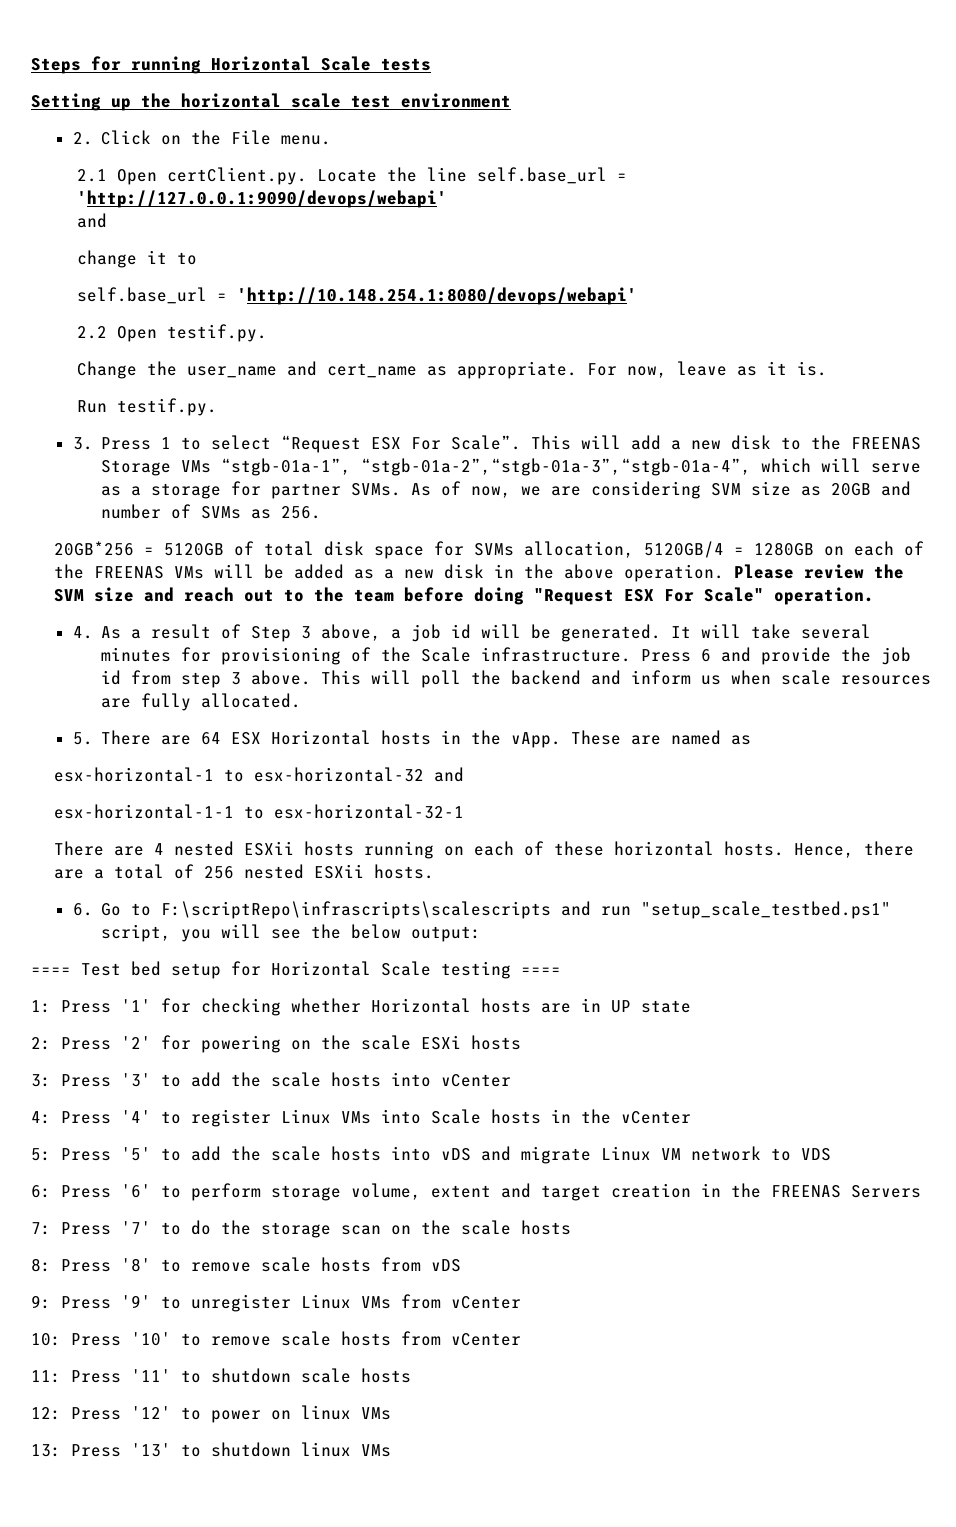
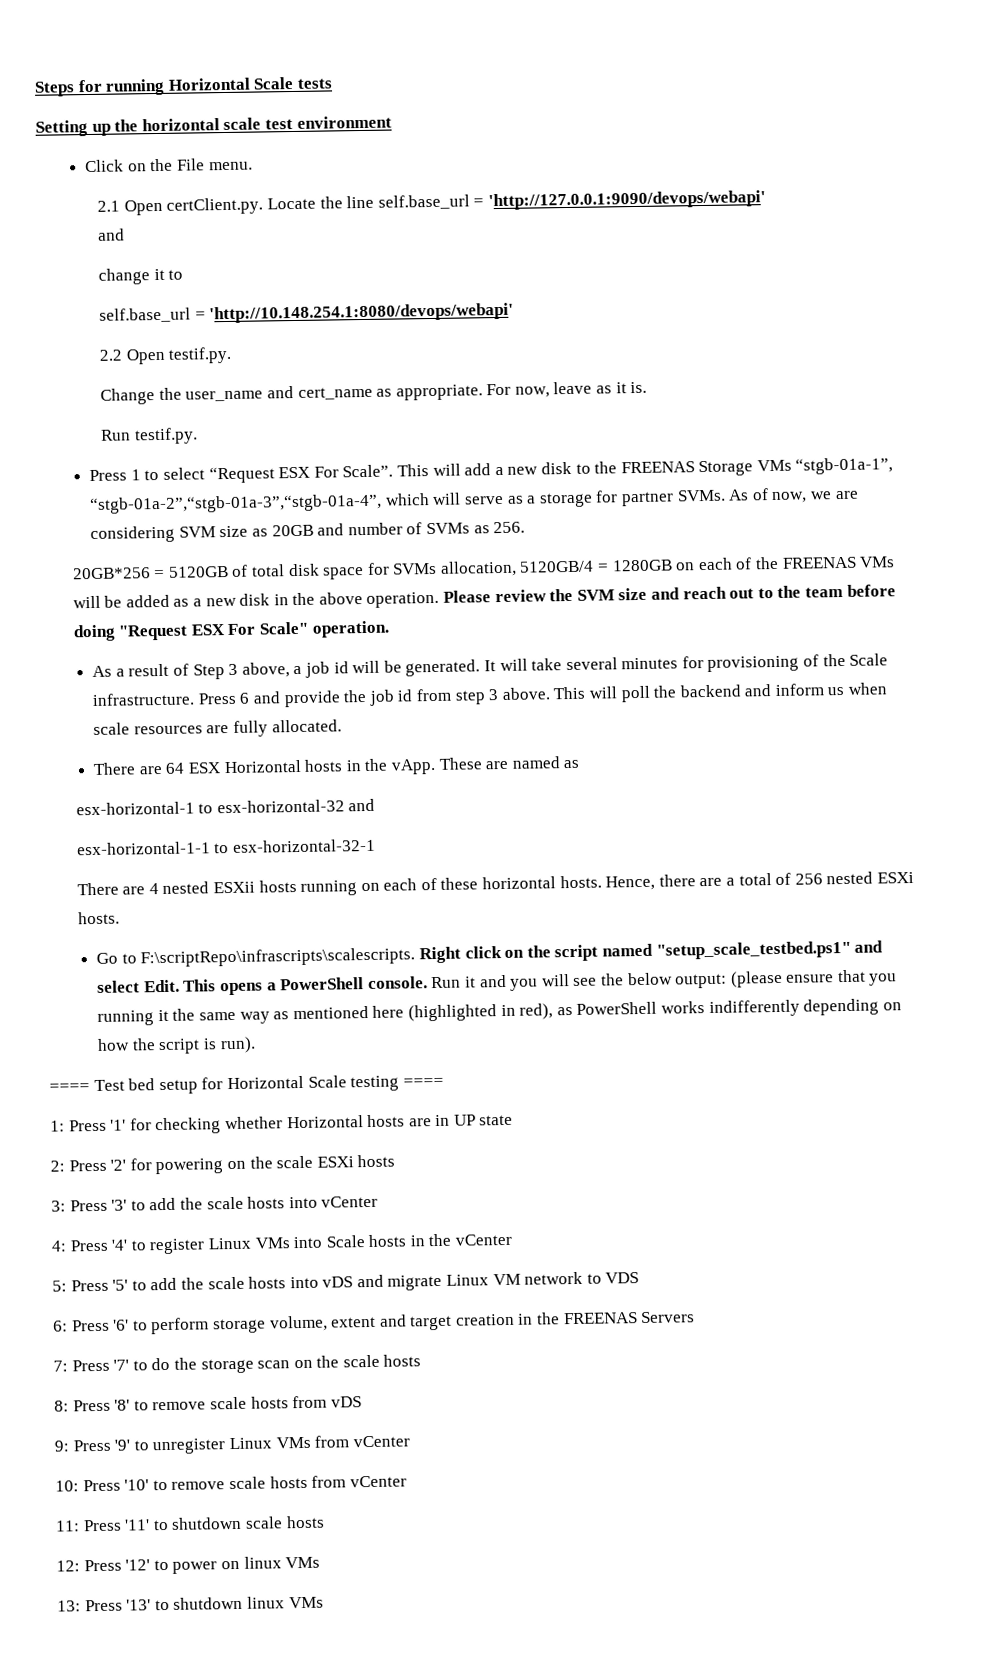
[72,132,93,145] 2. -> (392, 122) none
[72,437,93,450] 3. -> (198, 436) none
[72,626,93,639] 4. -> (390, 629) none
[72,732,93,745] 5. -> (342, 726) none
[313,864,364,879] ESXii -> [876,871,914,884] ESXi
[72,903,93,916] 6. -> (120, 918) none
[161,901,892,919] [101,924,172,942] F:\scriptRepo\infrascripts\scalescripts and run "setup_scale_testbed.ps1" script, -> [140,940,884,968] [97,974,507,996] F:\scriptRepo\infrascripts\scalescripts. Right click on the script named "setup_scale_testbed.ps1" and select Edit. This opens a PowerShell console. Run it and
(482, 934) none -> [730,969,898,988] [97,998,902,1026] [97,1036,256,1055] (please ensure that you running it the same way as mentioned here (highlighted in red), as PowerShell works indifferently depending on how the script is run).

